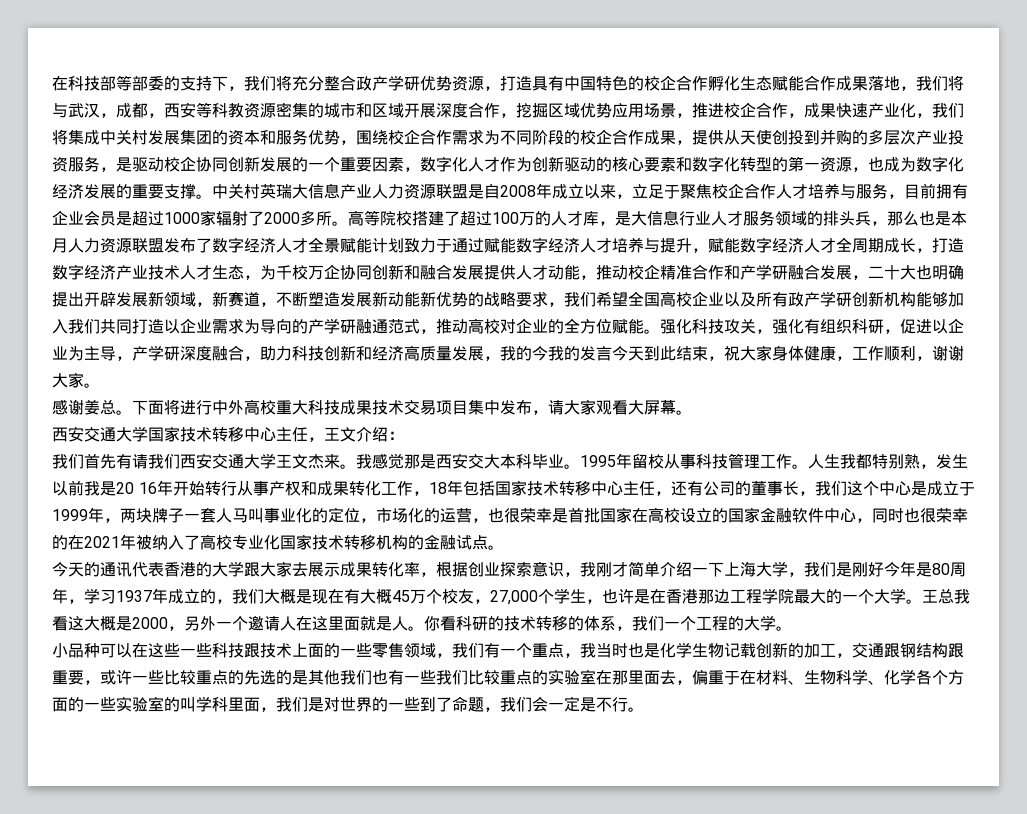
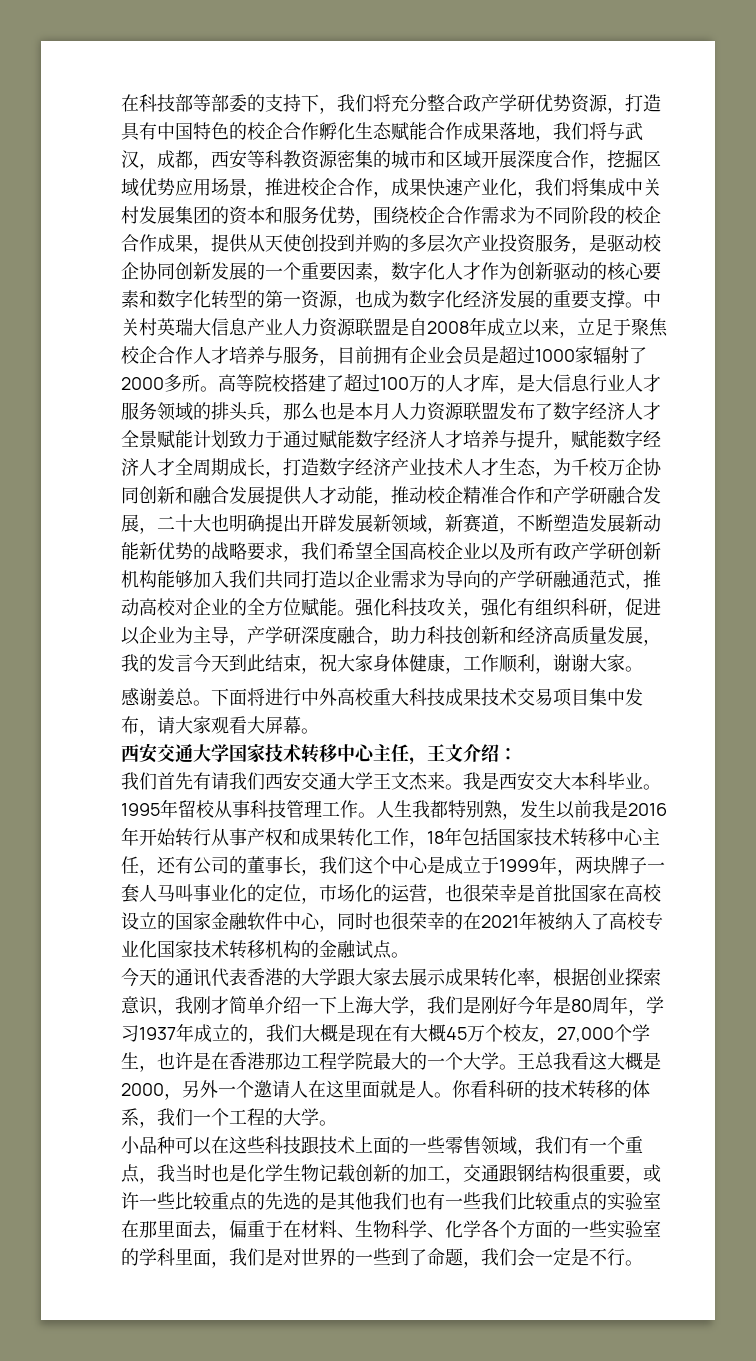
[532,346,580,361] 今我的 -> (157, 663) none
[372,453,420,469] 感觉那 -> (481, 781) none
[116,482,157,494] 20 16 -> [628,803,667,816] 2016
[180,643,212,657] 一些 -> (265, 1144) none
[948,643,964,658] 跟 -> [571,1164,589,1182] 很
[180,697,196,712] 叫 -> (139, 1257) none

